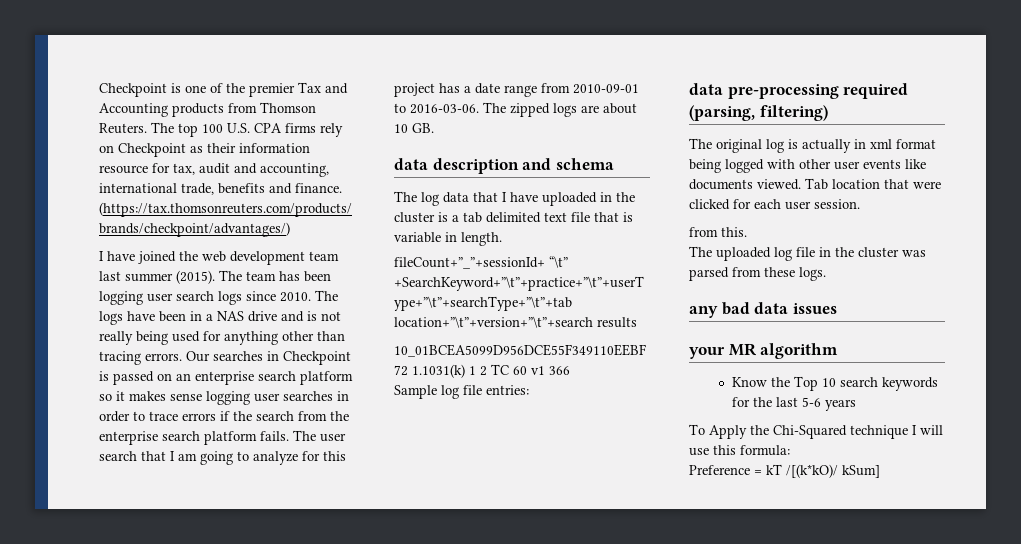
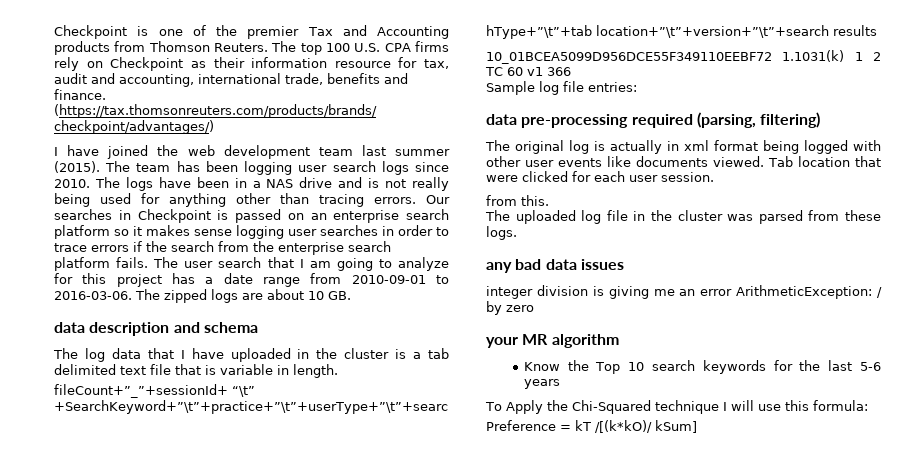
(837, 308) none -> [486,285,882,299] [486,301,534,315] // integer division is giving me an error ArithmeticException: / by zero

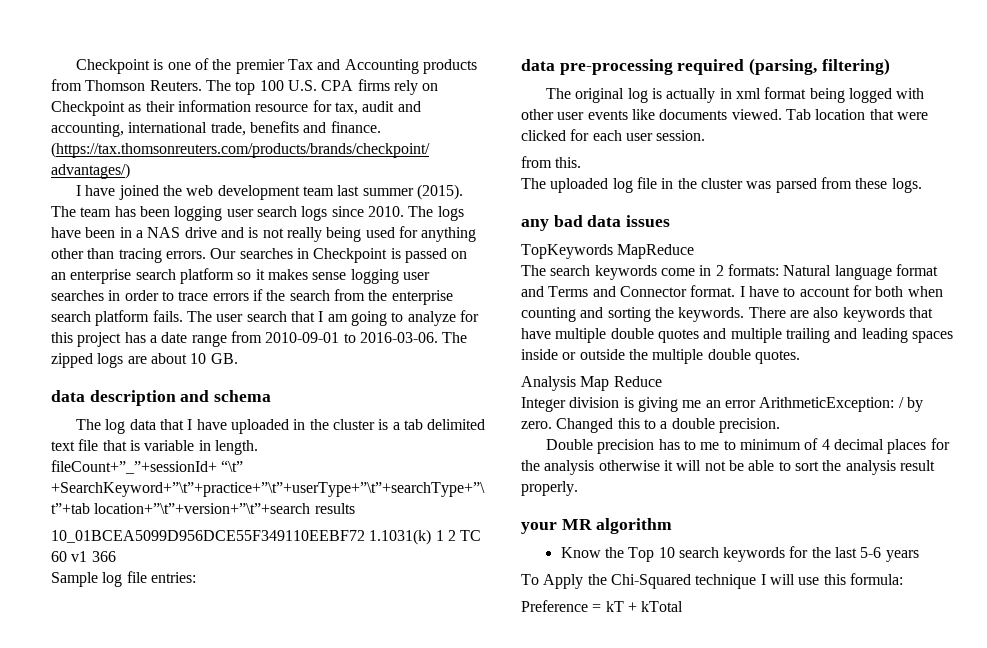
[486,286,533,299] integer -> [521,244,695,259] [521,264,938,280] [521,285,943,297] [521,307,933,322] [521,328,953,343] [521,349,800,364] [521,376,662,391] [521,397,566,412] TopKeywords MapReduce // The search keywords come in 2 formats: Natural language format and Terms and Connector format. I have to account for both when counting and sorting the keywords. There are also keywords that have multiple double quotes and multiple trailing and leading spaces inside or outside the multiple double quotes. // Analysis Map Reduce // Integer
[506,305,534,312] zero -> [521,418,780,433] [546,438,950,454] [521,460,935,475] [521,481,578,496] zero. Changed this to a double precision. // Double precision has to me to minimum of 4 decimal places for the analysis otherwise it will not be able to sort the analysis result properly.
[595,420,697,433] /[(k*kO)/ kSum] -> [627,601,684,612] + kTotal

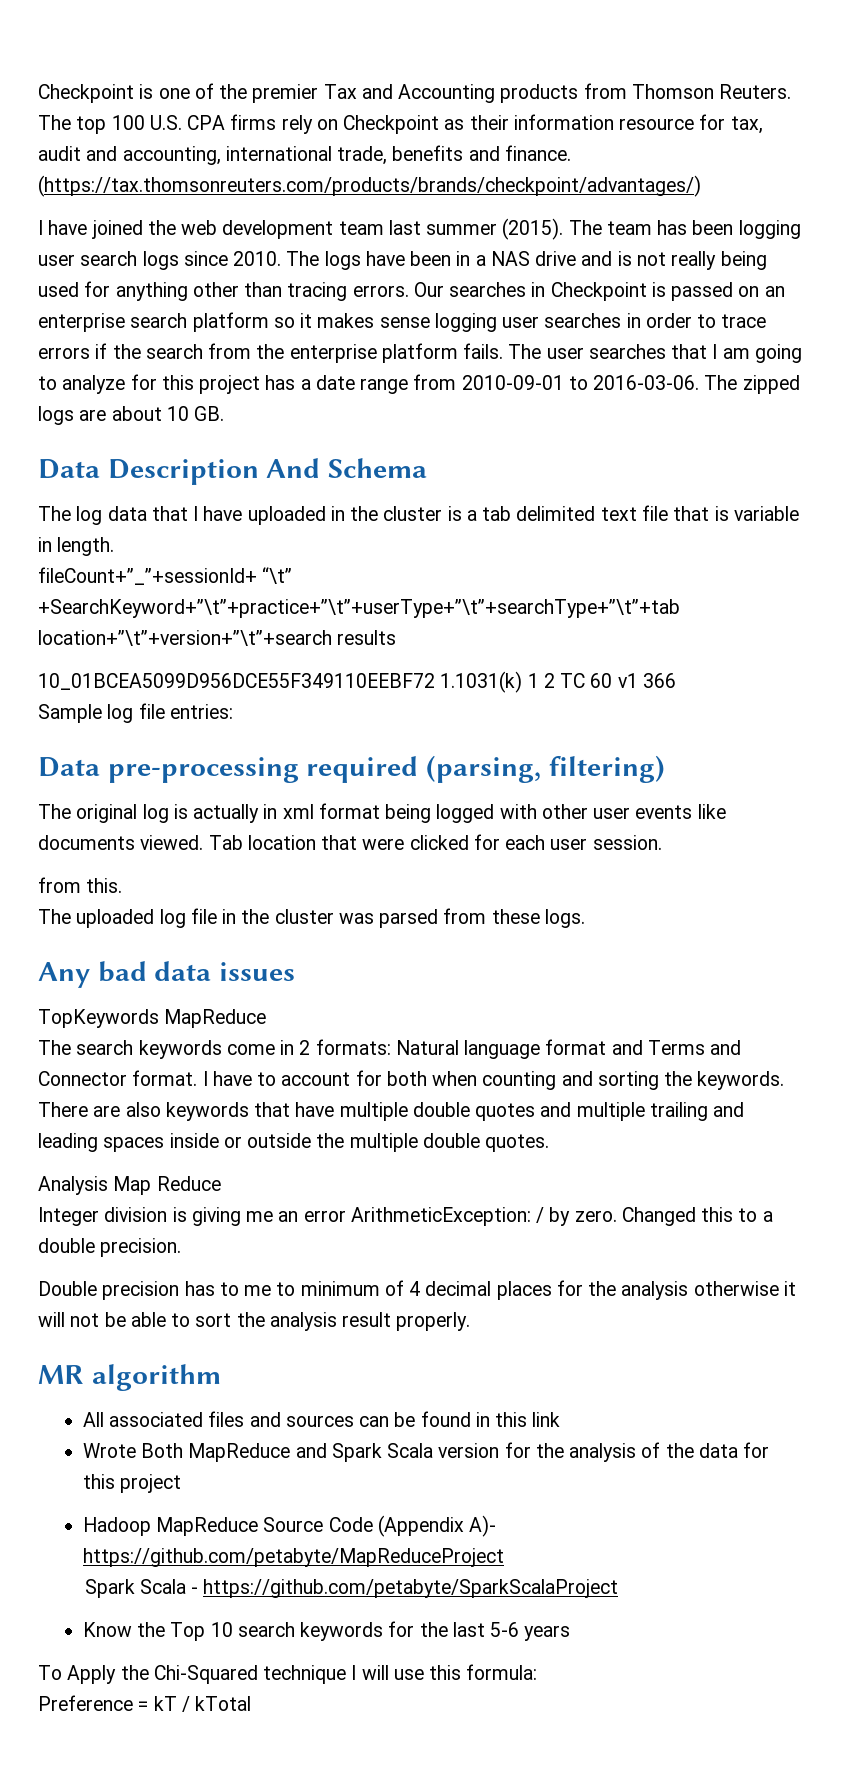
[51,311,91,322] search -> (377, 353) none
[246,311,287,322] search -> [588,344,666,359] searches
[51,390,272,406] data description and schema -> [38,458,428,485] Data Description And Schema
[521,59,555,71] data -> [38,757,100,777] Data
[521,219,549,231] any -> [38,962,90,988] Any
[521,522,557,534] your -> (471, 1321) none
(673, 526) none -> [82,1411,561,1427] [82,1442,770,1462] [82,1474,181,1493] [82,1515,497,1537] [82,1548,504,1567] [84,1579,619,1598] // All associated files and sources can be found in this link // Wrote Both MapReduce and Spark Scala version for the analysis of the data for this project // Hadoop MapReduce Source Code (Appendix A)- https://github.com/petabyte/MapReduceProject // Spark Scala - https://github.com/petabyte/SparkScalaProject
[627,602,637,612] + -> [181,1696,190,1712] /

